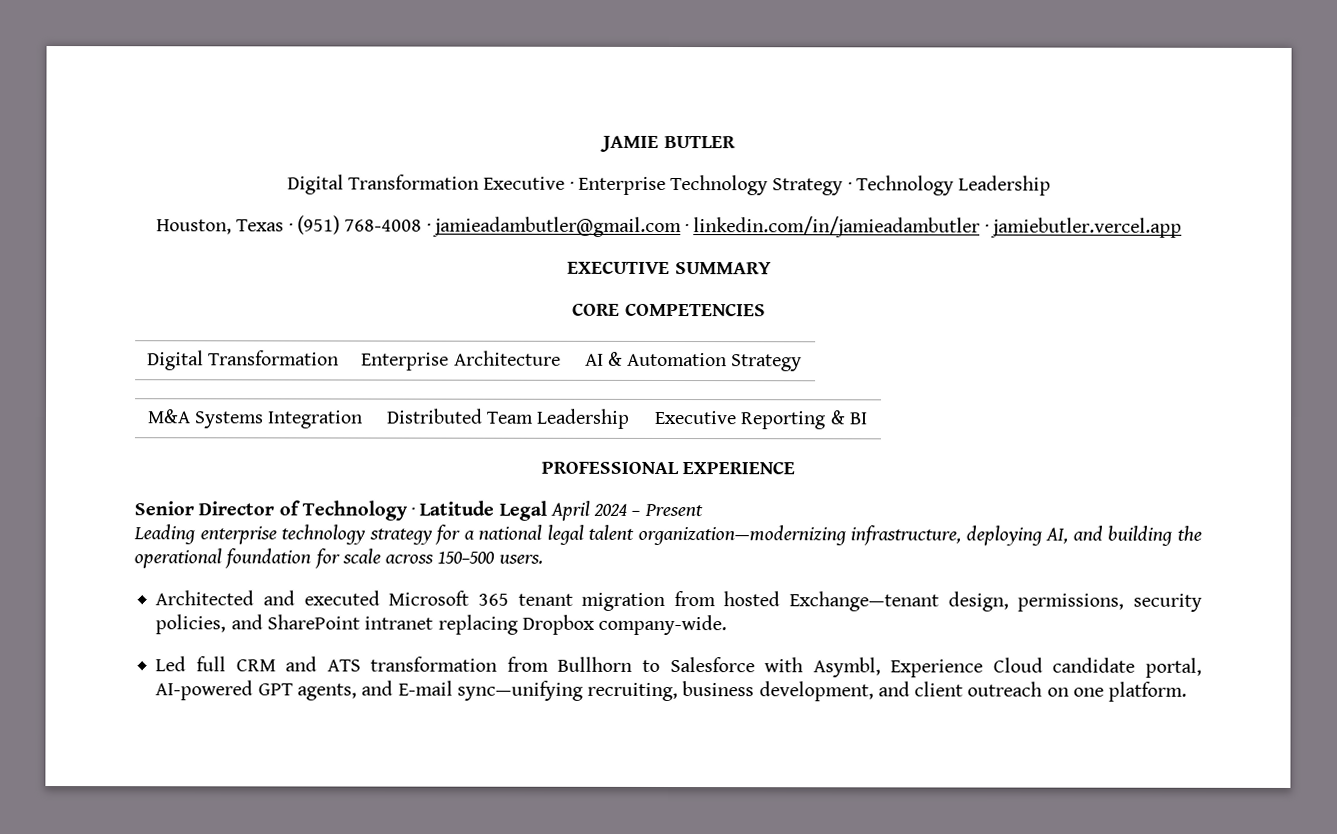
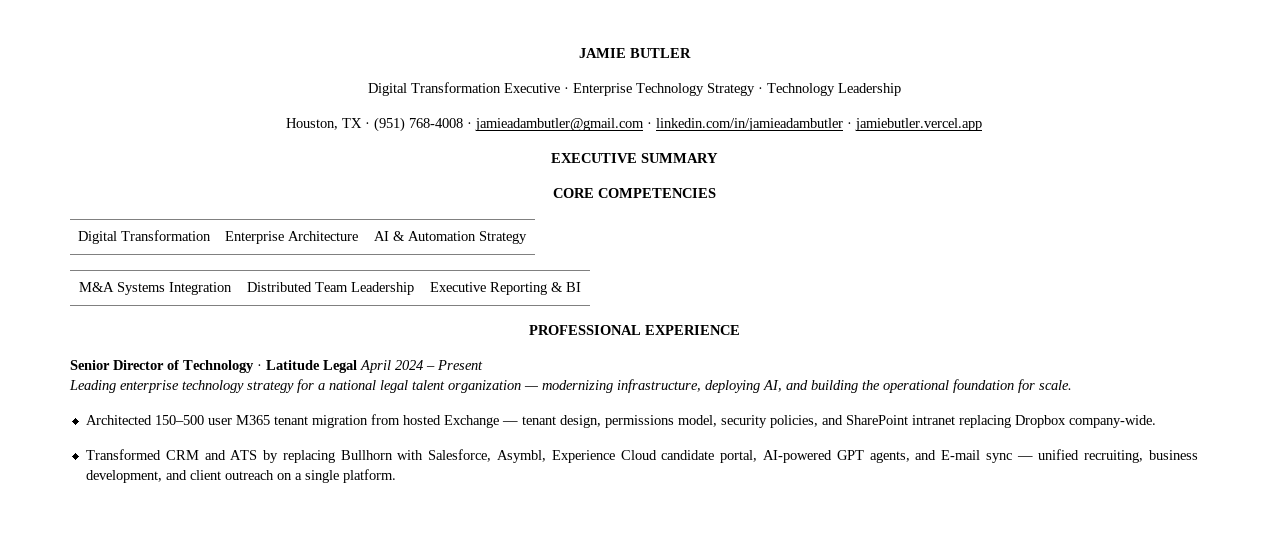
[236,219,285,232] Texas -> [342,118,362,128] TX
[637,524,846,546] organization—modernizing -> [448,380,613,393] organization — modernizing
[341,548,543,564] [155,590,1125,612] scale across 150–500 users. // Architected and executed Microsoft 365 tenant migration from hosted Exchange—tenant design, permissions, -> [1039,380,1072,390] [85,414,717,428] scale. // Architected 150–500 user M365 tenant migration from hosted Exchange — tenant design, permissions model,
[155,656,227,672] Led full -> [85,449,161,460] Transformed
[370,656,804,673] transformation from Bullhorn to Salesforce with -> [263,449,492,463] by replacing Bullhorn with Salesforce,
[456,680,583,701] sync—unifying -> [985,449,1080,463] sync — unified
[1072,687,1104,697] one -> [294,470,339,483] a single

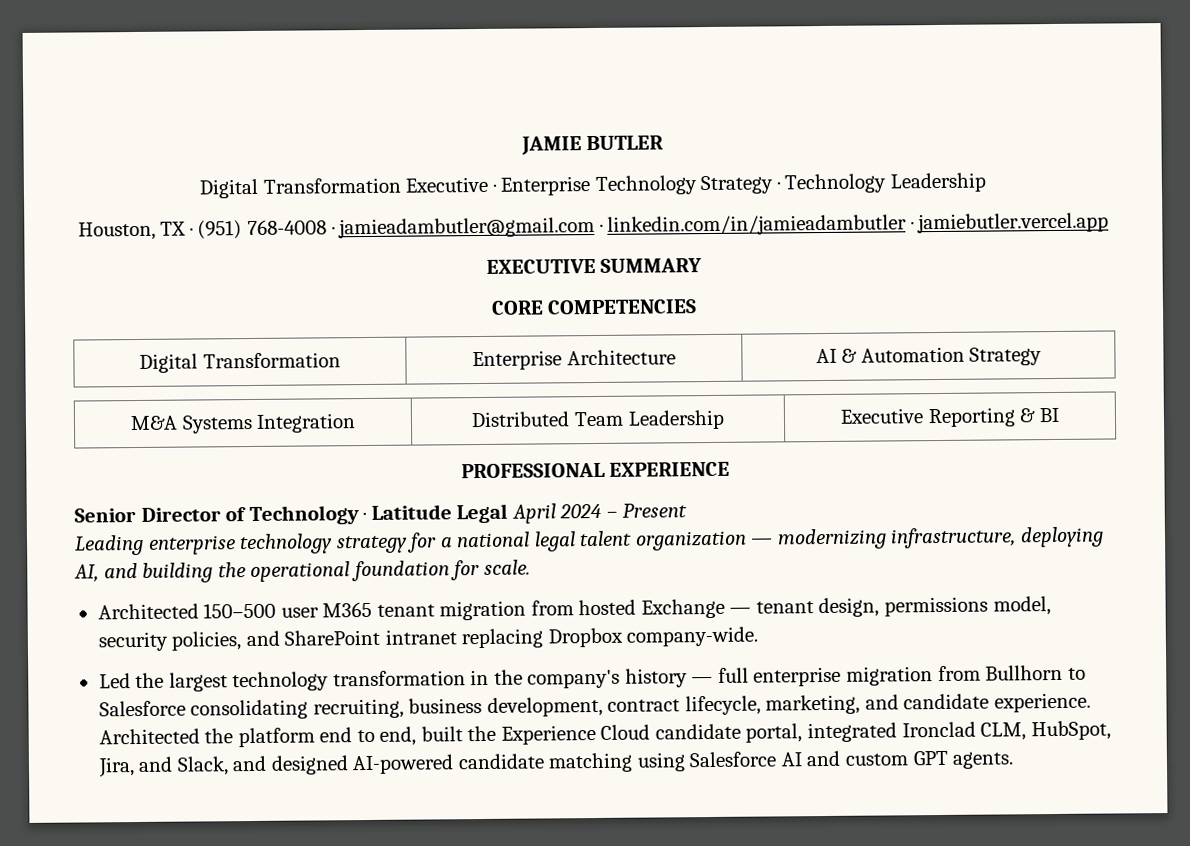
[85,449,1198,463] [85,469,396,483] Transformed CRM and ATS by replacing Bullhorn with Salesforce, Asymbl, Experience Cloud candidate portal, AI-powered GPT agents, and E-mail sync — unified recruiting, business development, and client outreach on a single platform. -> [98,664,1086,692] [98,692,1091,720] [98,720,1111,748] [97,750,1015,778] Led the largest technology transformation in the company's history — full enterprise migration from Bullhorn to Salesforce consolidating recruiting, business development, contract lifecycle, marketing, and candidate experience. Architected the platform end to end, built the Experience Cloud candidate portal, integrated Ironclad CLM, HubSpot, Jira, and Slack, and designed AI-powered candidate matching using Salesforce AI and custom GPT agents.

